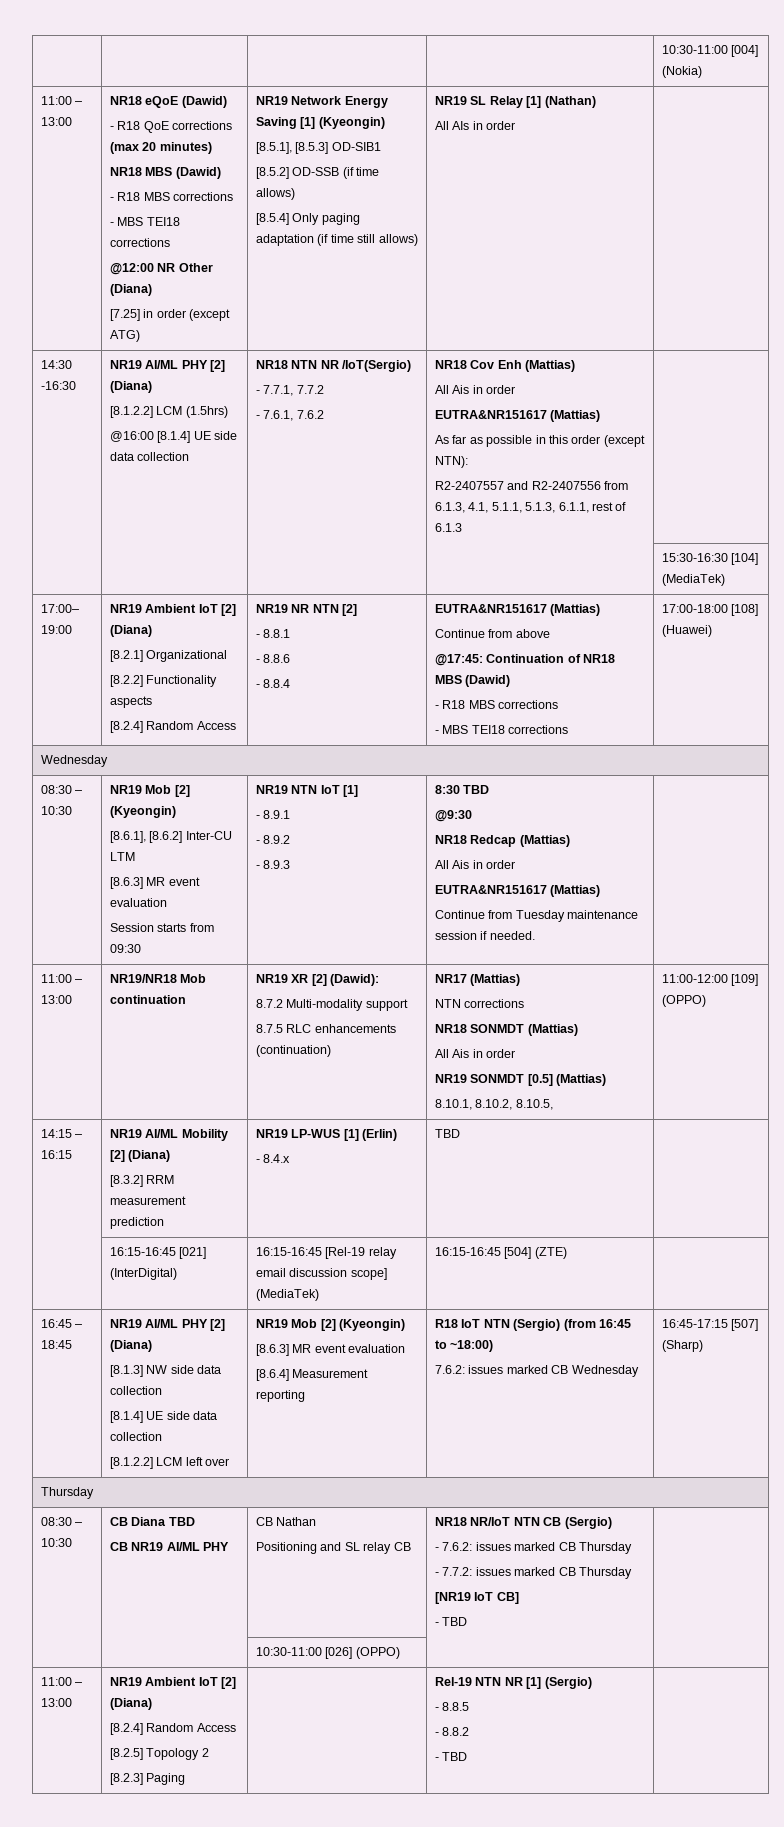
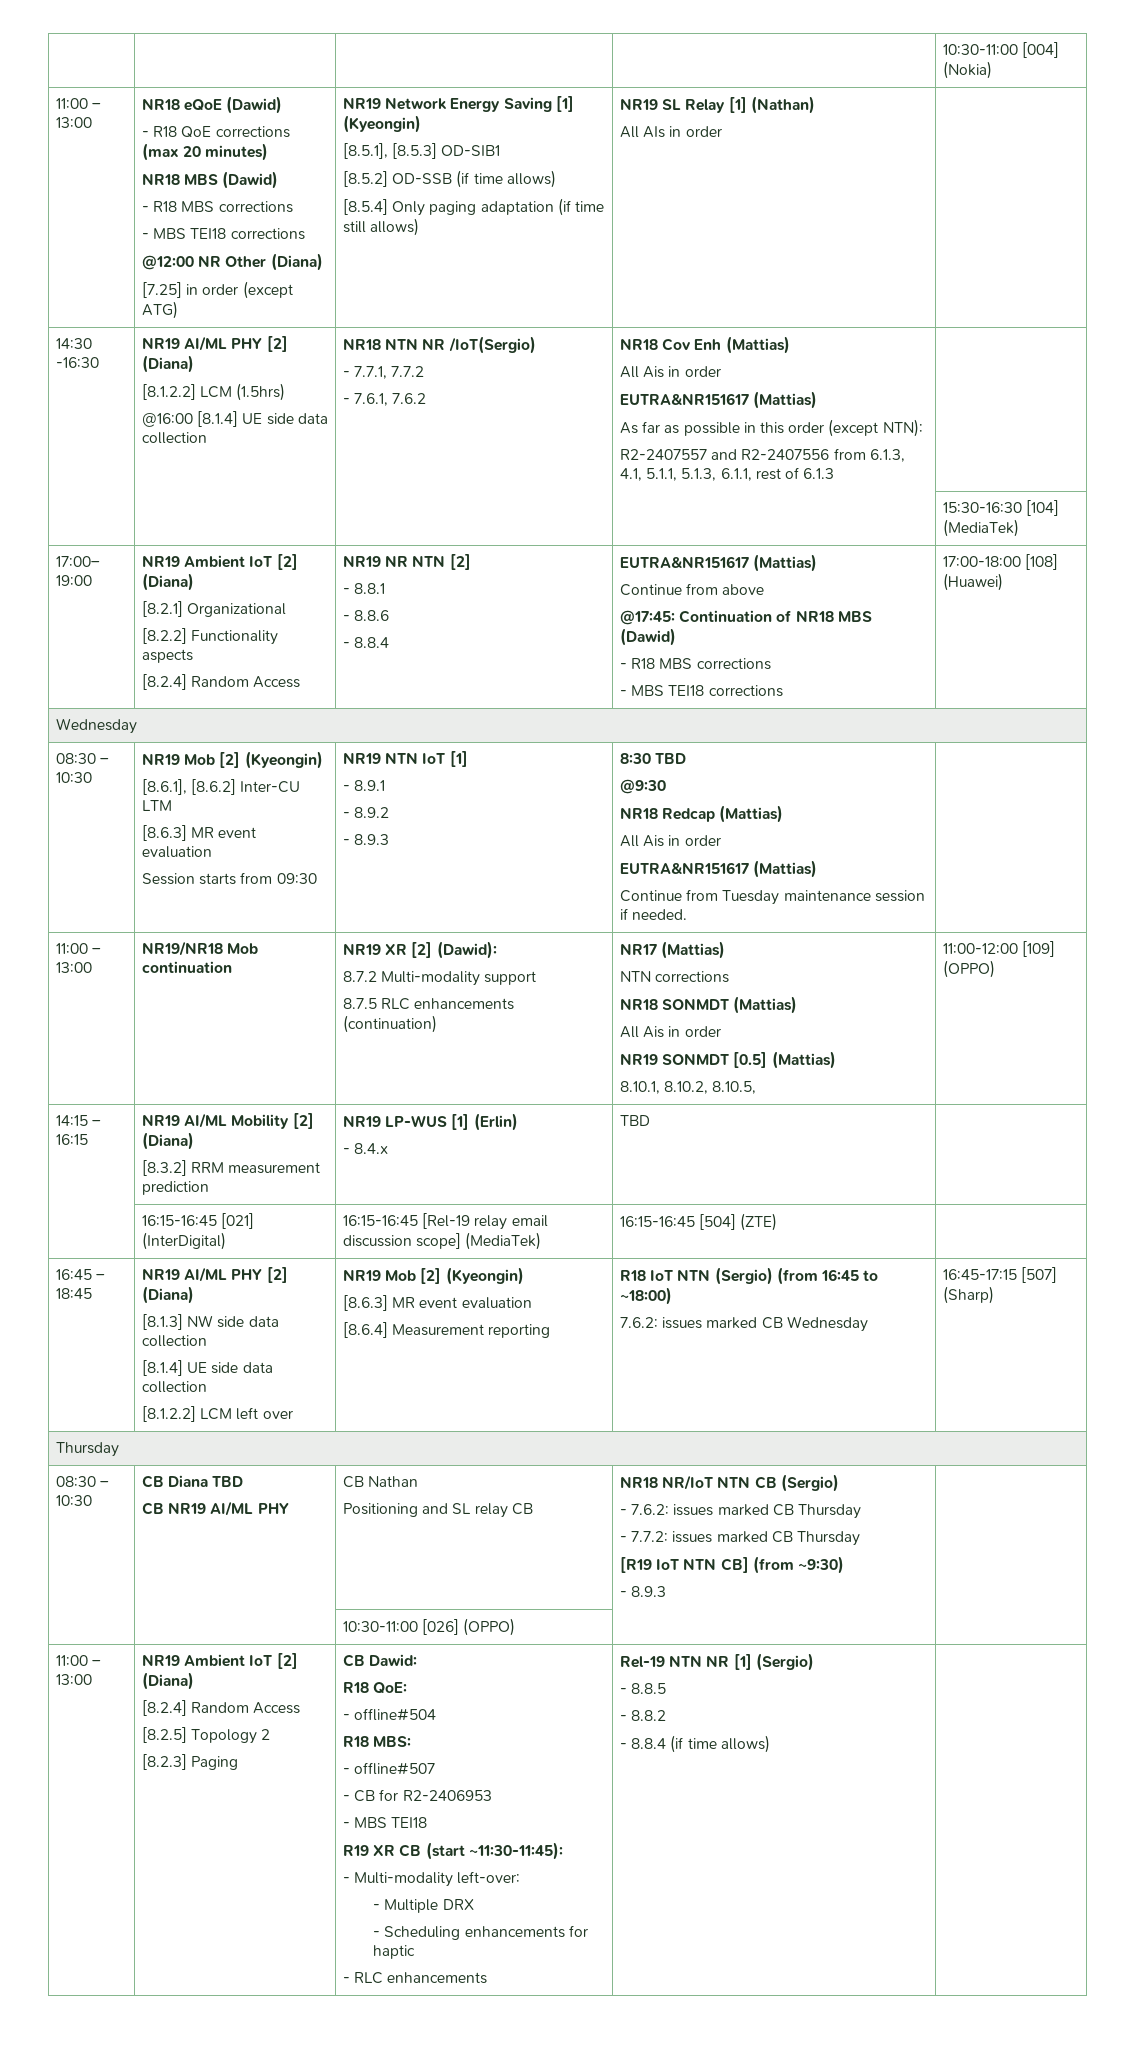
[435,1592,494,1604] [NR19 IoT -> [620,1557,717,1573] [R19 IoT NTN
[435,1617,468,1626] // - TBD -> [752,1556,845,1574] [620,1586,667,1597] (from ~9:30) // - 8.9.3
(186, 1779) none -> [343,1654,418,1667] [343,1682,408,1694] [343,1708,437,1721] [343,1736,412,1747] [343,1762,436,1775] [343,1789,492,1802] [343,1817,428,1828] [343,1842,563,1860] [343,1871,521,1887] [373,1899,474,1913] [373,1925,588,1940] [373,1945,416,1959] [343,1972,488,1984] CB Dawid: // R18 QoE: // - offline#504 // R18 MBS: // - offline#507 // - CB for R2-2406953 // - MBS TEI18 // R19 XR CB (start ~11:30-11:45): // - Multi-modality left-over: // - Multiple DRX // - Scheduling enhancements for haptic // - RLC enhancements
[442,1752,468,1761] TBD -> [631,1735,770,1753] 8.8.4 (if time allows)

